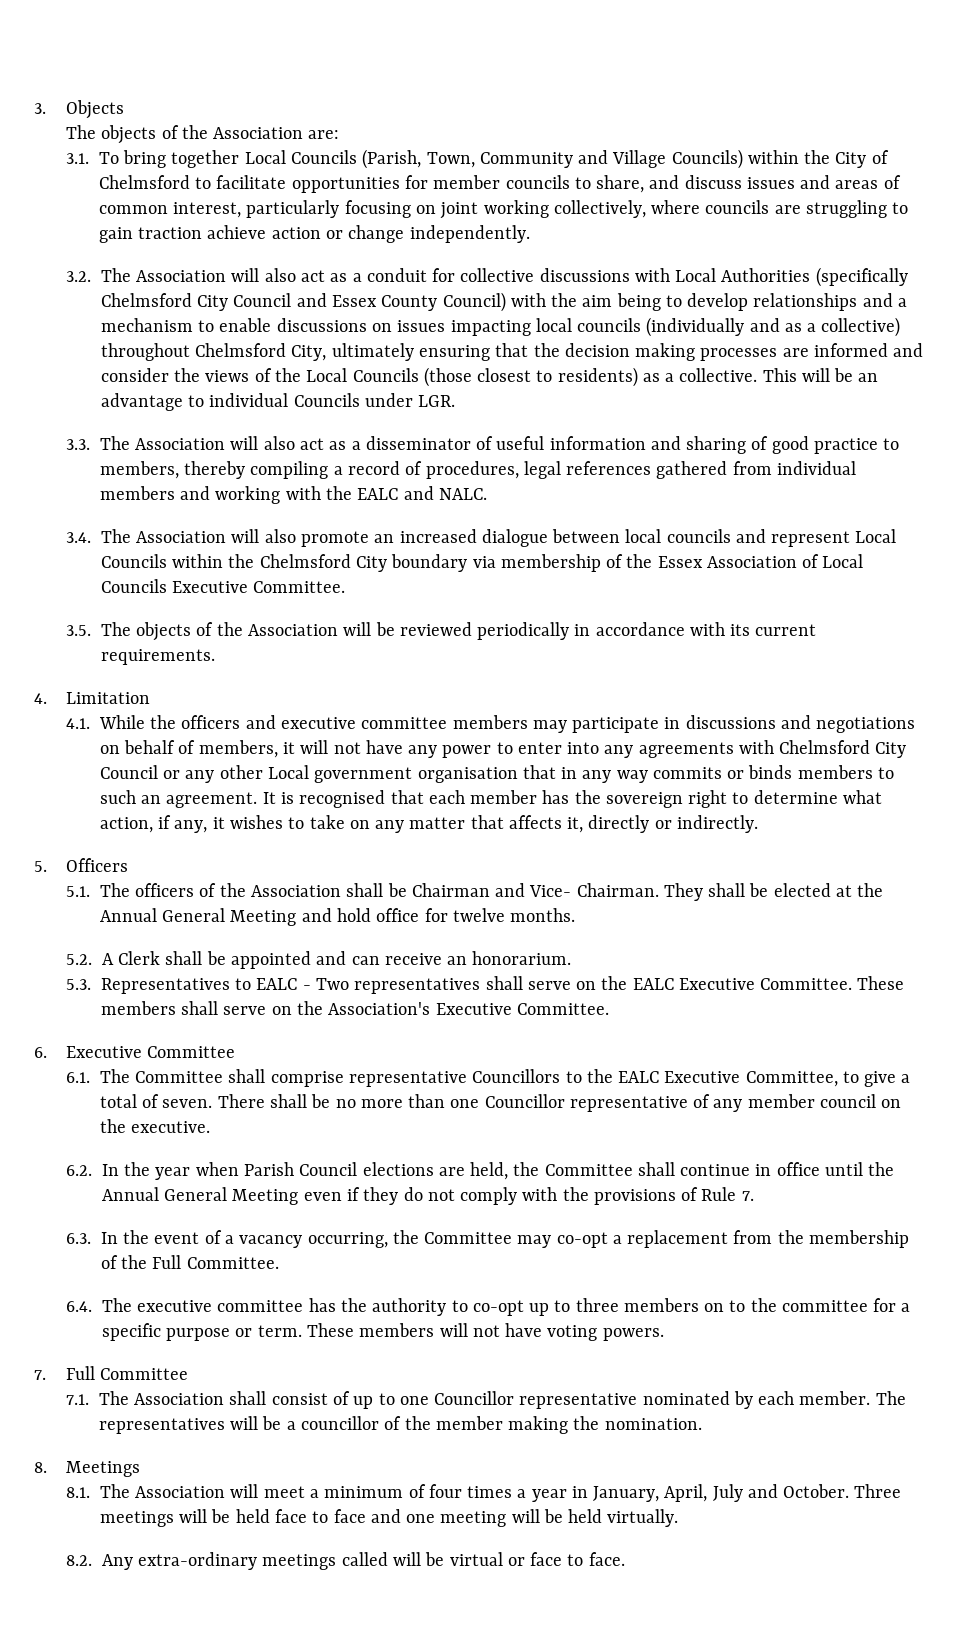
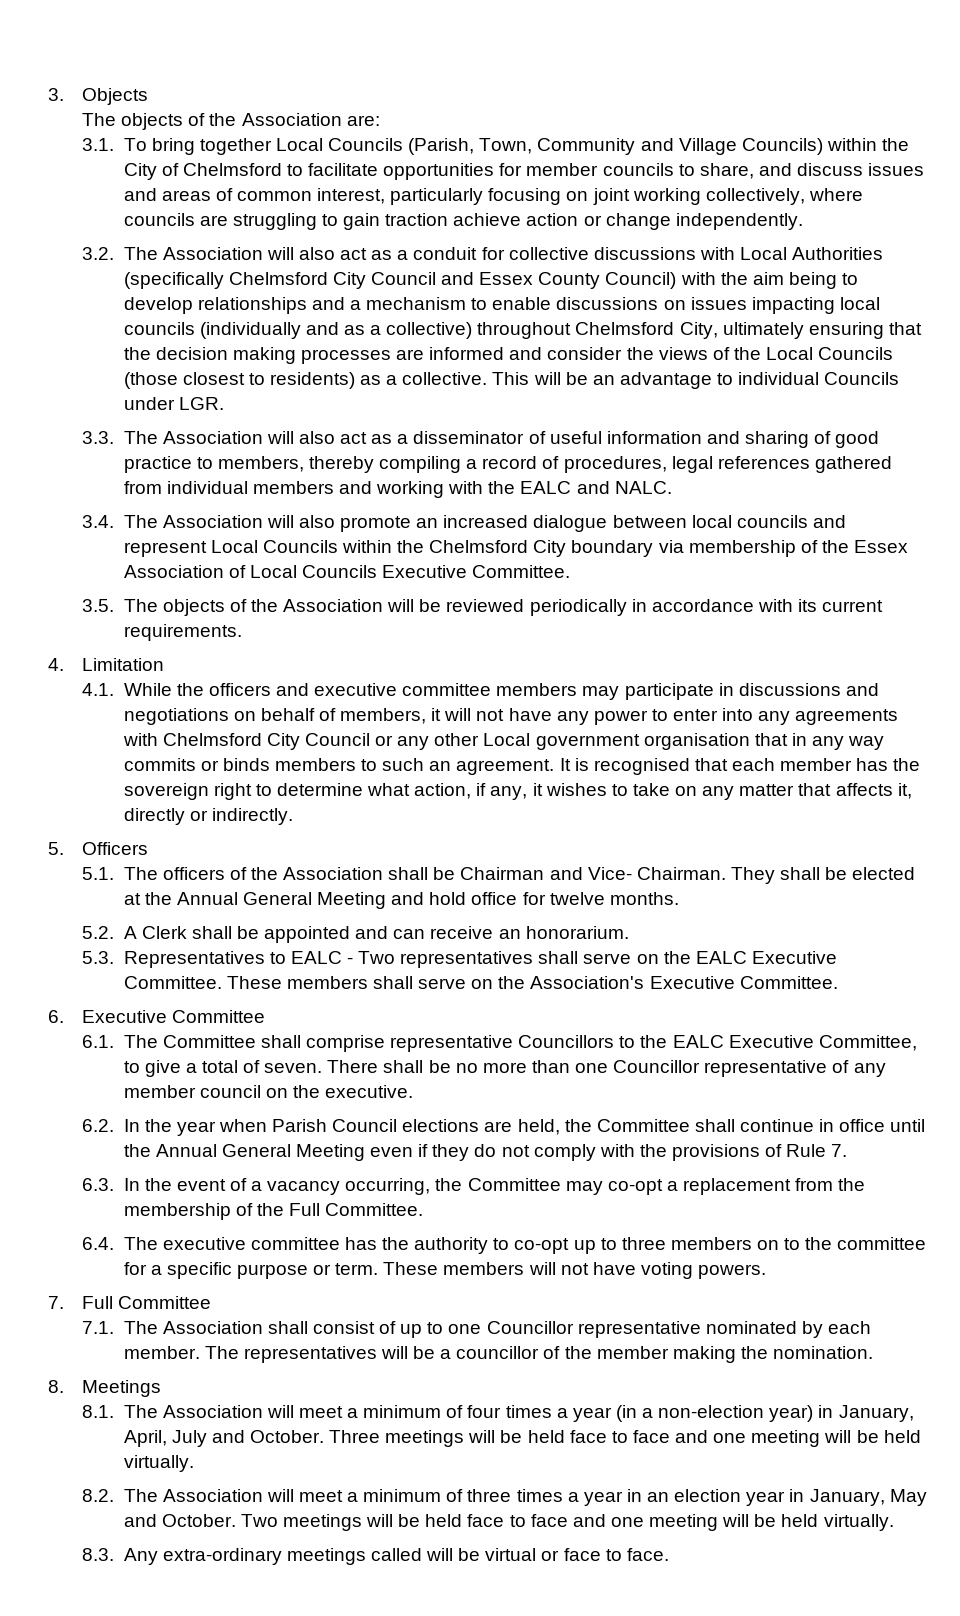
(567, 1495) none -> [615,1405,814,1422] (in a non-election year)
(93, 1560) none -> [123,1489,927,1506] [123,1514,894,1531] [82,1548,115,1561] The Association will meet a minimum of three times a year in an election year in January, May and October. Two meetings will be held face to face and one meeting will be held virtually. // 8.3.

